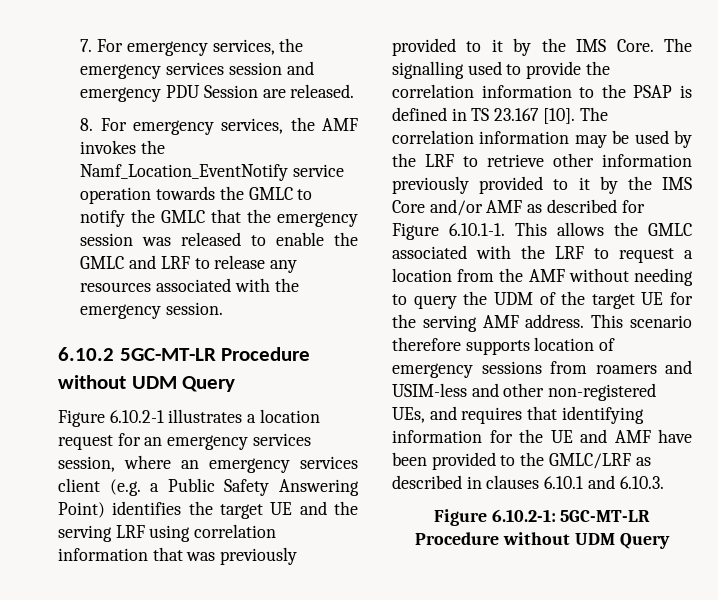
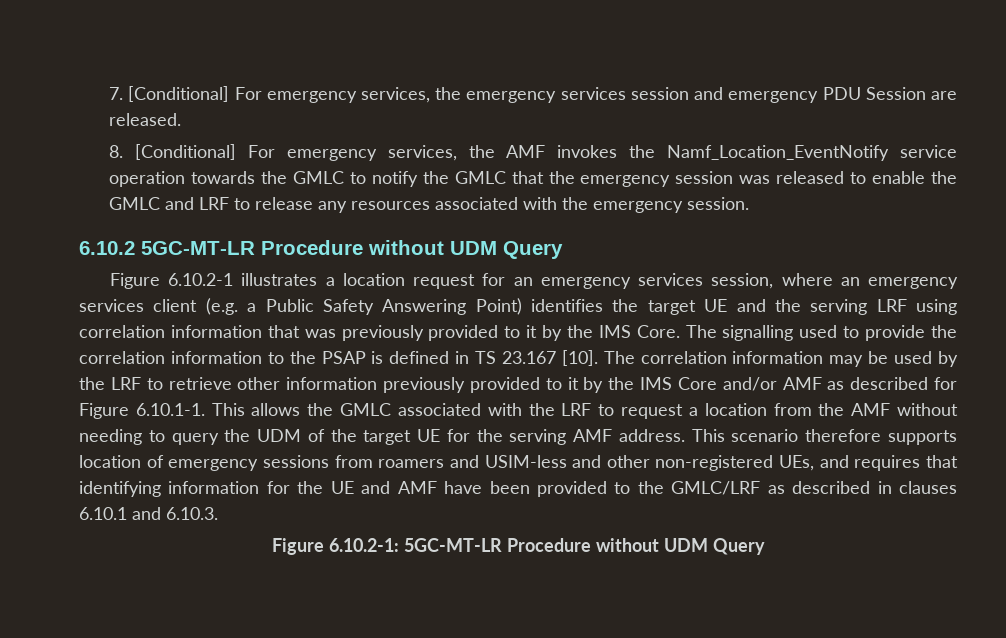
(93, 45) none -> [128,86,230,102] [Conditional]
(94, 124) none -> [135,144,237,160] [Conditional]

